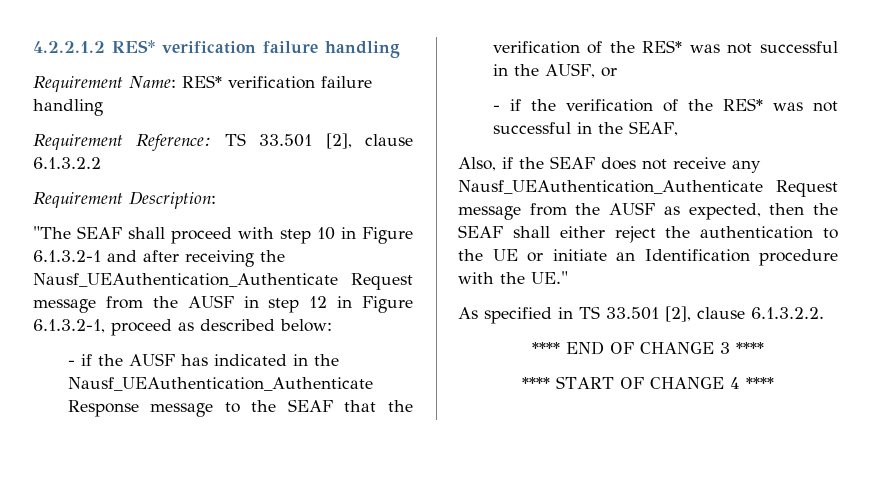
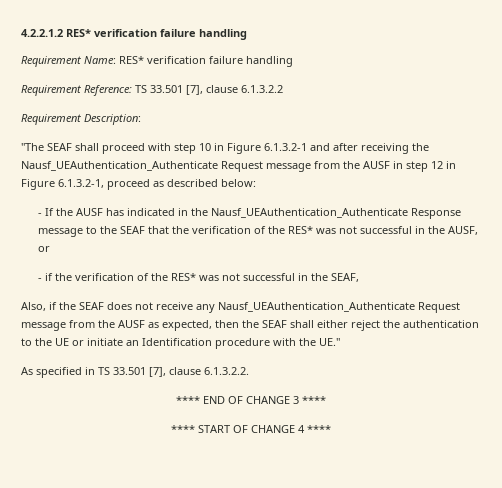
[325,133,352,149] [2], -> [186,85,203,95] [7],
[80,354,92,366] if -> [45,208,55,216] If
[665,306,691,322] [2], -> [149,367,166,377] [7],

